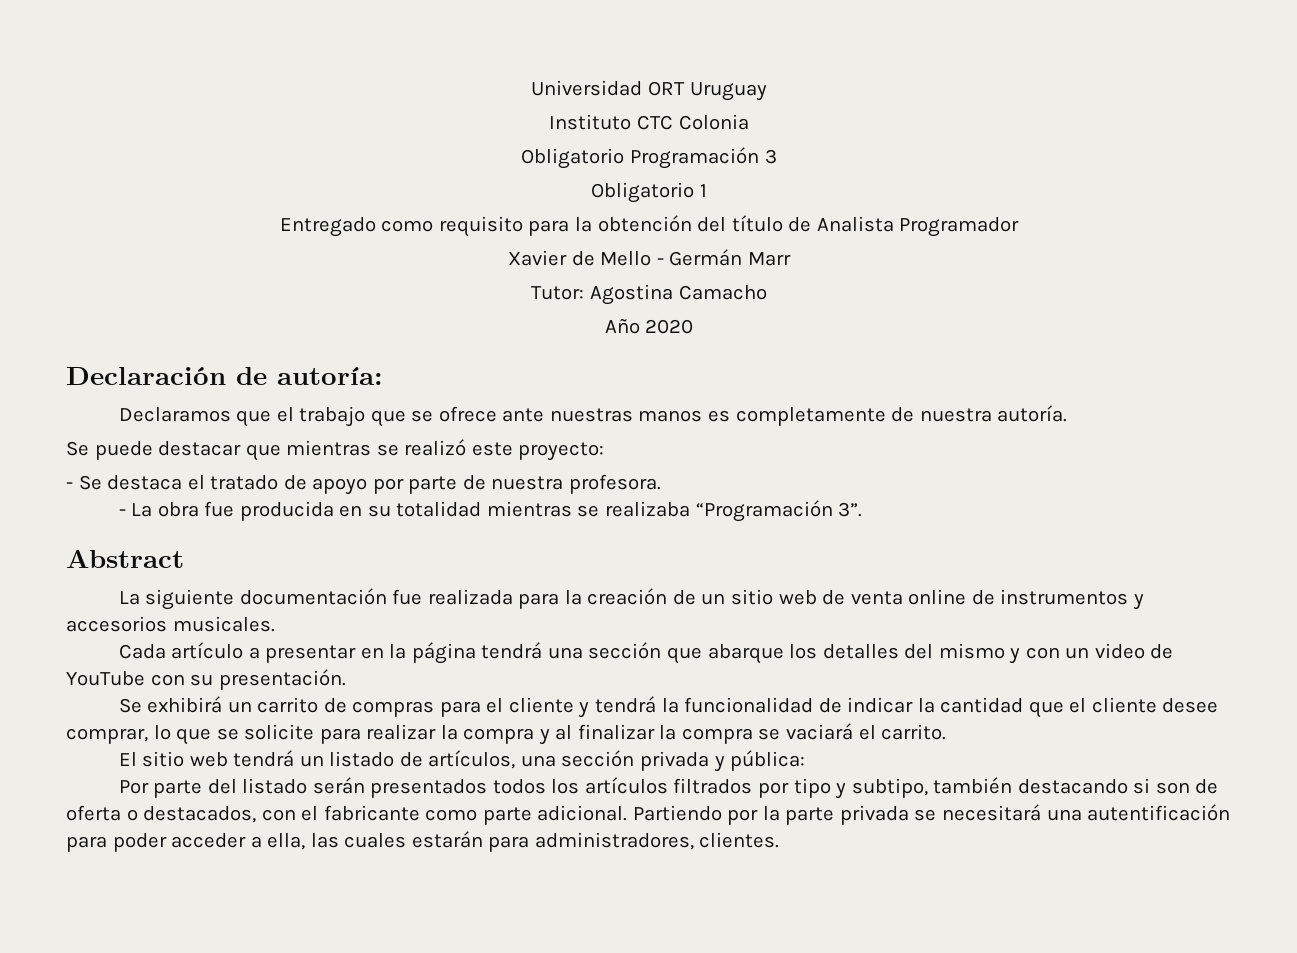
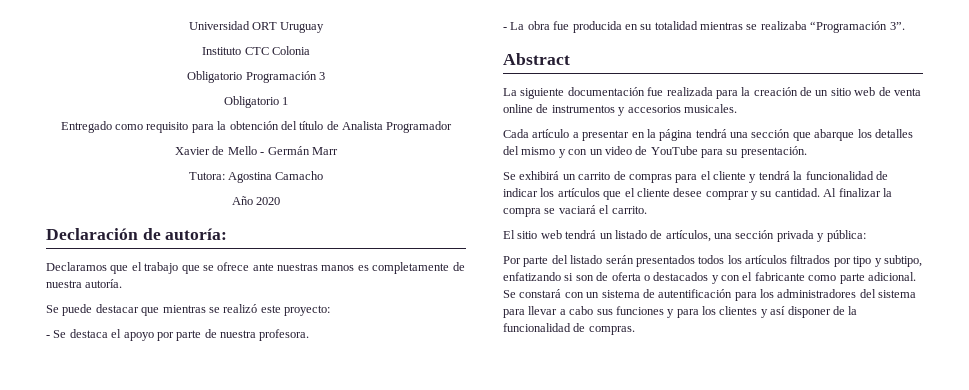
[531,286,585,300] Tutor: -> [188,172,225,180] Tutora:
[210,475,307,490] tratado de -> (122, 333) none
[150,674,185,686] con -> [701,149,723,158] para
[917,697,1024,713] la cantidad -> [540,188,600,197] los artículos
[66,724,573,745] comprar, lo que se solicite para realizar la compra y al -> [705,188,837,200] comprar y su cantidad. Al
[933,777,1128,794] también destacando -> [503,272,561,281] enfatizando
[143,806,257,823] destacados, -> [653,272,719,284] destacados y
[632,804,1231,825] [66,831,780,852] Partiendo por la parte privada se necesitará una autentificación para poder acceder a ella, las cuales estarán para administradores, clientes. -> [503,289,917,301] [503,306,858,318] [503,323,635,335] Se constará con un sistema de autentificación para los administradores del sistema para llevar a cabo sus funciones y para los clientes y así disponer de la funcionalidad de compras.

